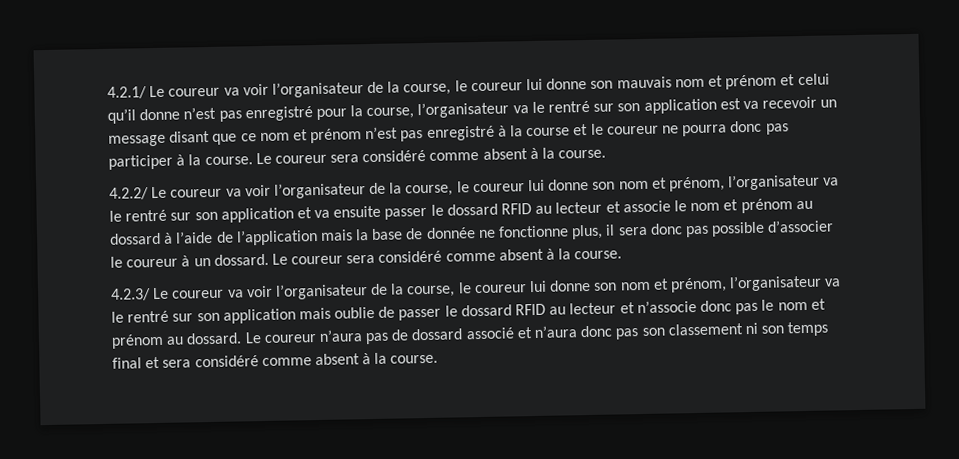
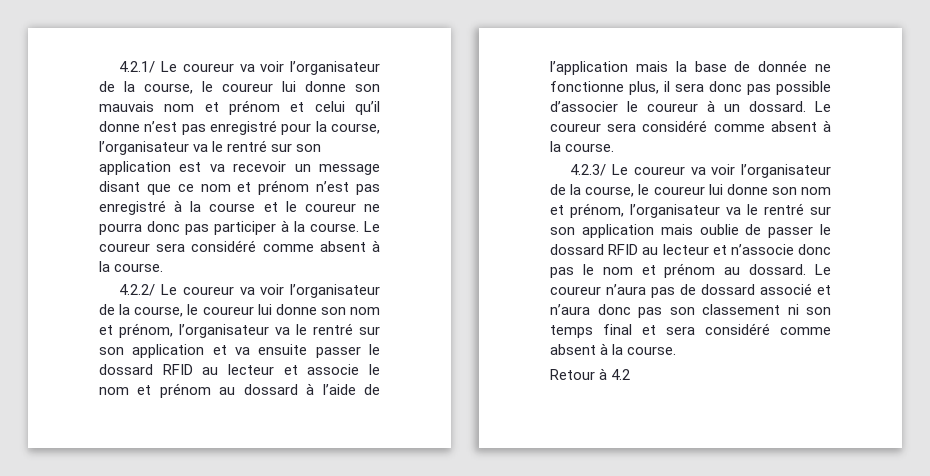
(439, 359) none -> [550,368,631,380] // Retour à 4.2

